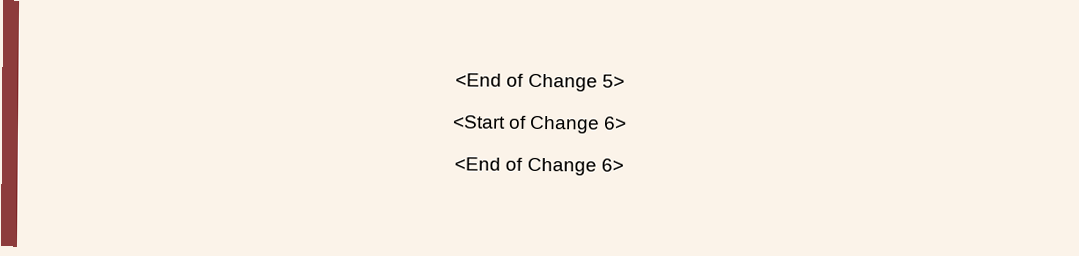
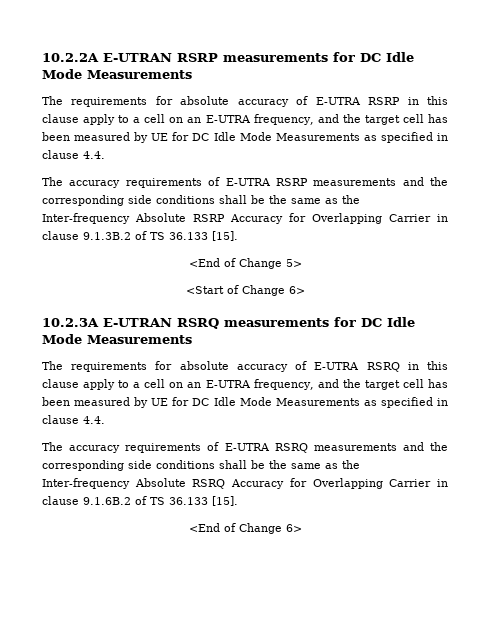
(455, 80) none -> [42,52,414,62] [42,69,192,79] [42,96,449,107] [42,114,448,125] [42,132,448,143] [42,150,105,159] [42,177,448,188] [42,195,360,206] [42,213,448,224] [42,231,238,241] 10.2.2A E-UTRAN RSRP measurements for DC Idle Mode Measurements // The requirements for absolute accuracy of E-UTRA RSRP in this clause apply to a cell on an E-UTRA frequency, and the target cell has been measured by UE for DC Idle Mode Measurements as specified in clause 4.4. // The accuracy requirements of E-UTRA RSRP measurements and the corresponding side conditions shall be the same as the Inter-frequency Absolute RSRP Accuracy for Overlapping Carrier in clause 9.1.3B.2 of TS 36.133 [15]. //
(628, 123) none -> [42,317,415,329] [42,334,192,344] [42,361,449,372] [42,379,448,390] [42,397,448,408] [42,415,105,424] [42,442,448,453] [42,460,360,471] [42,478,449,489] [42,496,238,506] // 10.2.3A E-UTRAN RSRQ measurements for DC Idle Mode Measurements // The requirements for absolute accuracy of E-UTRA RSRQ in this clause apply to a cell on an E-UTRA frequency, and the target cell has been measured by UE for DC Idle Mode Measurements as specified in clause 4.4. // The accuracy requirements of E-UTRA RSRQ measurements and the corresponding side conditions shall be the same as the Inter-frequency Absolute RSRQ Accuracy for Overlapping Carrier in clause 9.1.6B.2 of TS 36.133 [15].

